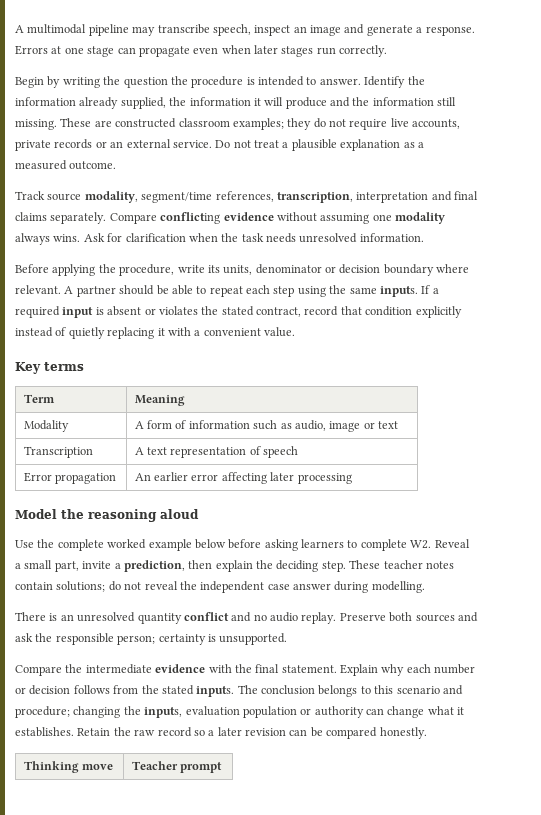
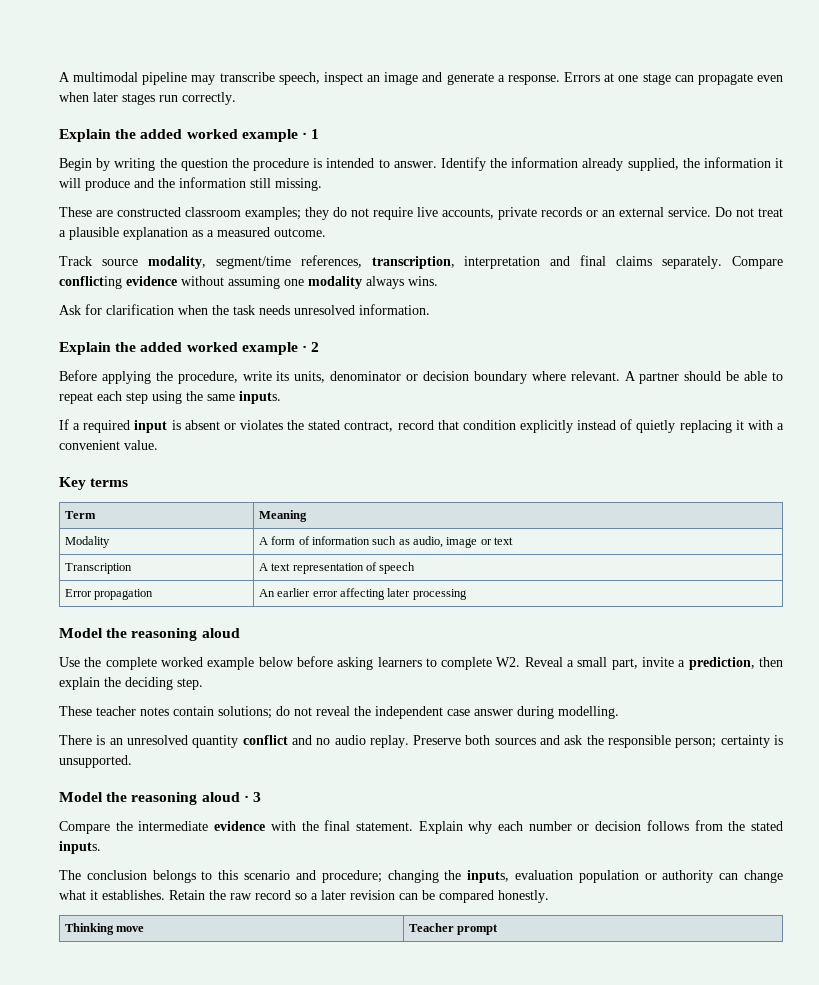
(388, 51) none -> [59,129,320,142] // Explain the added worked example · 1
(57, 124) none -> (322, 184) //
(81, 238) none -> (438, 281) //
(424, 237) none -> [59,342,320,355] // Explain the added worked example · 2
(418, 291) none -> (281, 397) //
(346, 566) none -> (203, 684) //
(288, 639) none -> [59,792,261,805] // Model the reasoning aloud · 3
(235, 691) none -> (101, 847) //

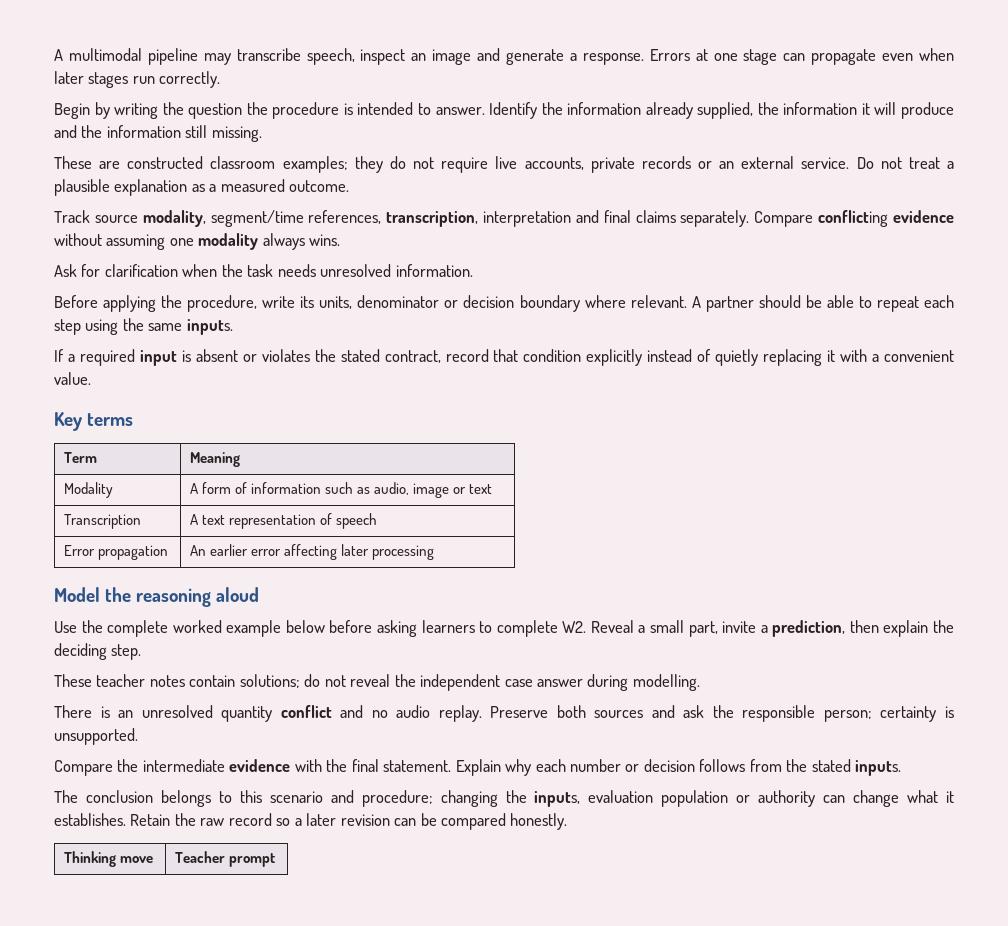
[59,129,320,142] // Explain the added worked example · 1 -> (221, 79) none
[59,342,320,355] // Explain the added worked example · 2 -> (473, 270) none
[59,792,261,805] // Model the reasoning aloud · 3 -> (138, 736) none

